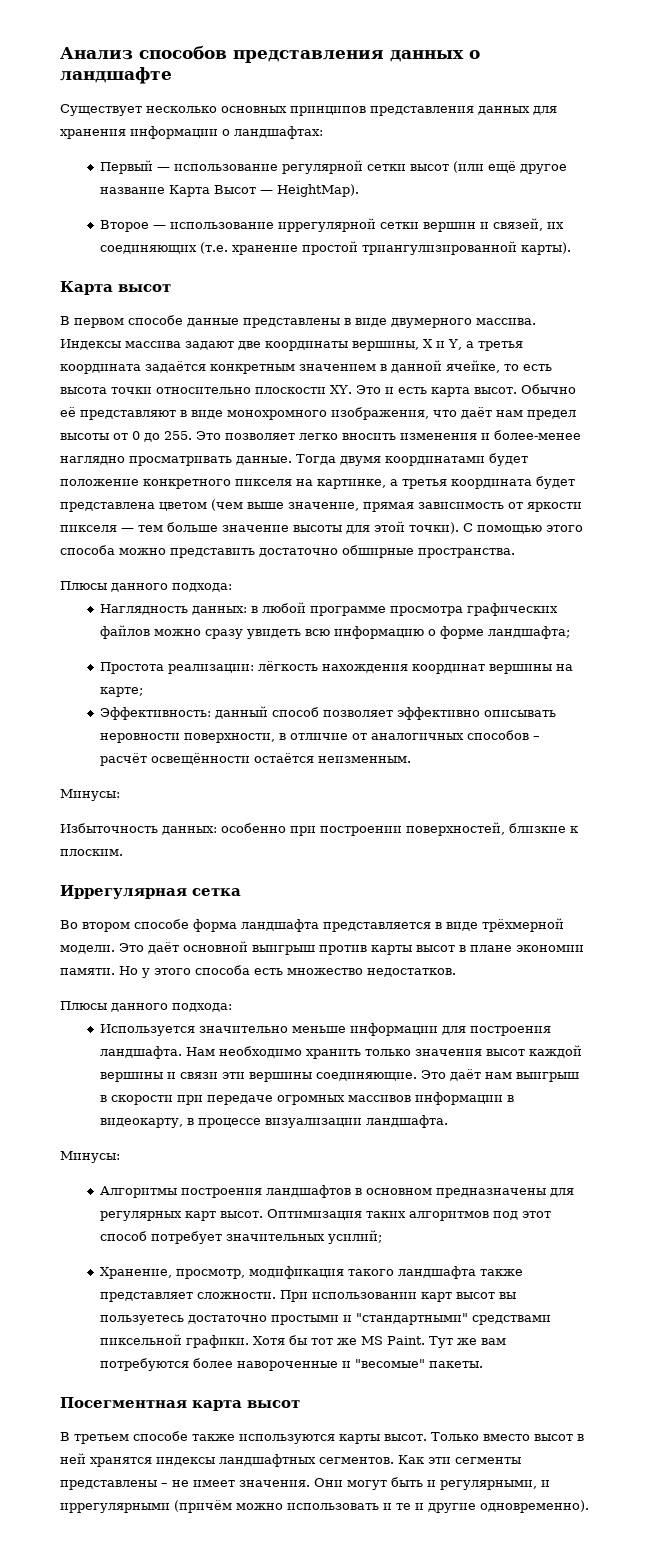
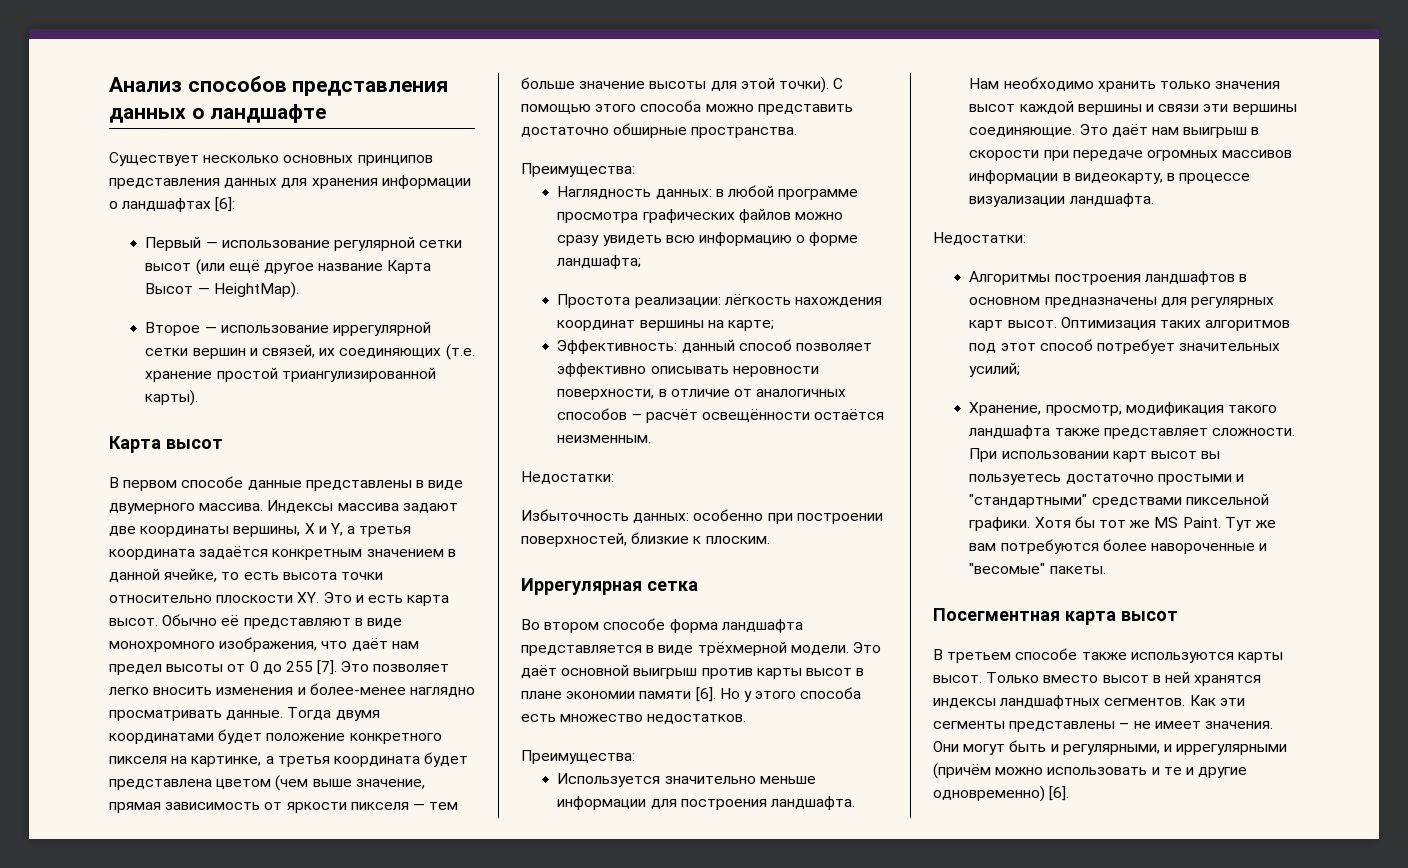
[234,126,323,139] ландшафтах: -> [121,197,236,212] ландшафтах [6]:
[164,431,192,440] 255. -> [285,660,338,675] 255 [7].
[60,581,232,592] Плюсы данного подхода: -> [521,163,635,177] Преимущества:
[60,789,120,801] Минусы: -> [521,471,614,484] Недостатки:
[60,968,115,975] памяти. -> [639,687,716,702] памяти [6].
[60,1001,232,1012] Плюсы данного подхода: -> [521,750,635,764] Преимущества:
[60,1151,120,1163] Минусы: -> [933,232,1026,245] Недостатки:
[480,1500,589,1513] одновременно). -> [933,786,1070,802] одновременно) [6].

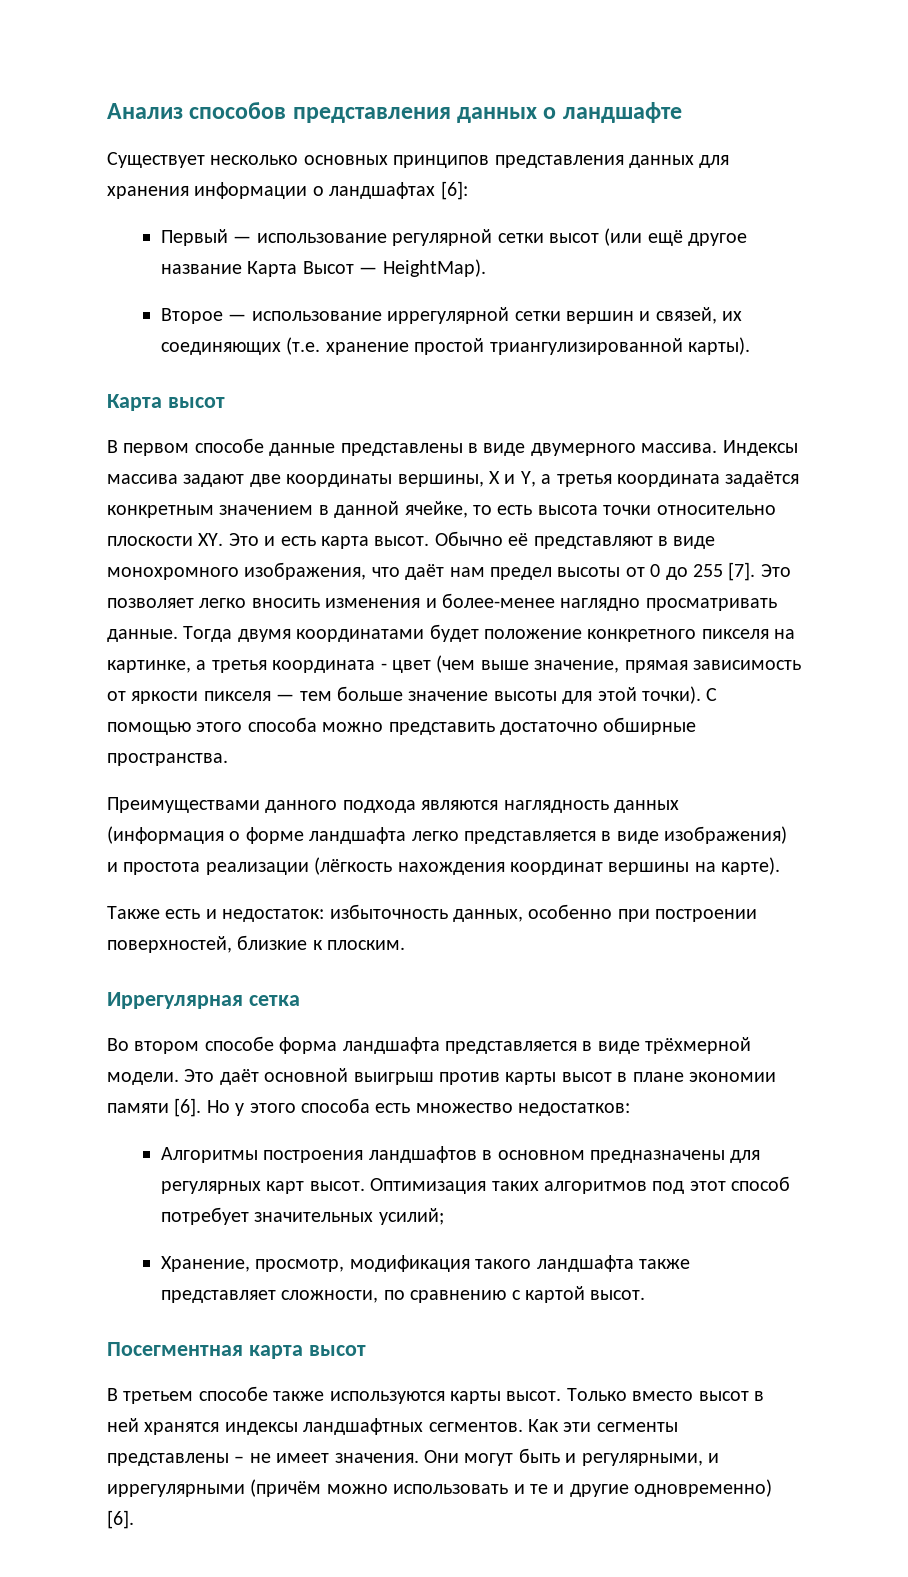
[424,752,469,767] [109,779,272,790] будет представлена цветом -> [380,660,431,673] - цвет
[521,163,635,177] [557,185,859,200] [557,208,843,223] [557,232,859,246] [556,255,642,269] [557,294,882,308] [557,320,774,331] [557,339,872,354] [557,363,819,377] [557,389,847,400] [557,408,885,423] [557,435,652,443] [521,471,614,484] [521,509,690,523] Преимущества: // Наглядность данных: в любой программе просмотра графических файлов можно сразу увидеть всю информацию о форме ландшафта; // Простота реализации: лёгкость нахождения координат вершины на карте; // Эффективность: данный способ позволяет эффективно описывать неровности поверхности, в отличие от аналогичных способов – расчёт освещённости остаётся неизменным. // Недостатки: // Избыточность данных: -> [107,797,679,813] [107,826,788,844] [107,857,781,875] [107,904,523,922] Преимуществами данного подхода являются наглядность данных (информация о форме ландшафта легко представляется в виде изображения) и простота реализации (лёгкость нахождения координат вершины на карте). // Также есть и недостаток: избыточность данных,
[647,714,747,724] [521,750,635,764] [557,773,816,787] [557,796,855,810] [969,77,1281,92] [969,100,1297,115] [969,124,1260,138] [969,150,1293,161] [969,170,1251,184] [969,193,1154,207] [933,232,1026,245] недостатков. // Преимущества: // Используется значительно меньше информации для построения ландшафта. Нам необходимо хранить только значения высот каждой вершины и связи эти вершины соединяющие. Это даёт нам выигрыш в скорости при передаче огромных массивов информации в видеокарту, в процессе визуализации ландшафта. // Недостатки: -> [518,1103,631,1116] недостатков:
[1211,428,1295,436] [969,448,1221,462] [969,474,1244,485] [969,493,1269,508] [969,516,1276,531] [969,539,1268,554] [969,563,1106,574] сложности. При использовании карт высот вы пользуетесь достаточно простыми и "стандартными" средствами пиксельной графики. Хотя бы тот же MS Paint. Тут же вам потребуются более навороченные и "весомые" пакеты. -> [281,1286,646,1303] сложности, по сравнению с картой высот.

